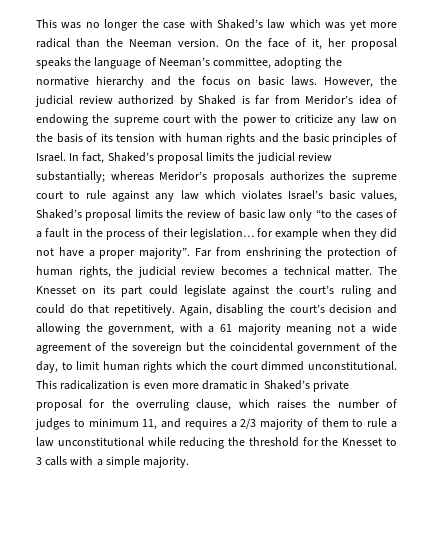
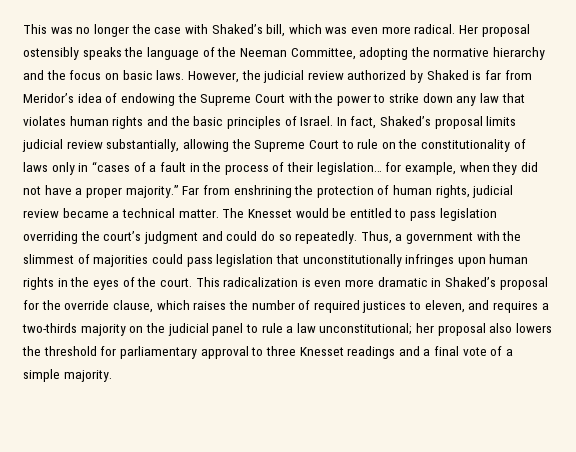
[267,19,286,29] law -> [266,24,286,37] bill,
[349,20,398,31] [36,38,397,50] yet more radical than the Neeman version. On the face of it, her proposal -> [351,24,530,37] [23,47,79,60] even more radical. Her proposal ostensibly
[158,57,272,69] Neeman’s committee, -> [217,47,356,60] the Neeman Committee,
[113,115,190,126] supreme court -> [200,94,285,106] Supreme Court
[295,114,397,126] [36,133,182,143] criticize any law on the basis of its tension with -> [389,93,525,106] [23,116,66,126] strike down any law that violates
[237,152,332,164] [36,171,397,183] [36,190,397,202] [36,209,383,221] the judicial review substantially; whereas Meridor’s proposals authorizes the supreme court to rule against any law which violates Israel’s basic values, Shaked’s proposal limits the review of basic law only “to the cases -> [22,139,526,152] [23,161,130,175] judicial review substantially, allowing the Supreme Court to rule on the constitutionality of laws only in “cases
[275,228,319,240] example -> [405,162,457,175] example,
[139,247,191,259] majority”. -> [125,185,179,198] majority.”
[116,266,267,278] the judicial review becomes -> [472,185,514,198] [23,208,109,218] judicial review became
[82,285,371,297] on its part could legislate against the court’s ruling -> [295,208,497,221] [23,231,198,244] would be entitled to pass legislation overriding the court’s judgment
[88,304,397,316] [36,323,397,335] [36,342,397,354] [36,361,397,373] that repetitively. Again, disabling the court’s decision and allowing the government, with a 61 majority meaning not a wide agreement of the sovereign but the coincidental government of the day, to limit human rights which the court dimmed unconstitutional. -> [278,231,522,244] [23,254,529,267] [23,277,192,290] so repeatedly. Thus, a government with the slimmest of majorities could pass legislation that unconstitutionally infringes upon human rights in the eyes of the court.
[312,380,349,392] private -> (497, 282) none
[136,399,189,411] overruling -> [64,300,110,310] override
[35,418,398,430] [36,437,397,449] [36,456,94,466] judges to minimum 11, and requires a 2/3 majority of them to rule a law unconstitutional while reducing the threshold for the Knesset to 3 calls with -> [313,300,549,313] [22,323,553,336] [22,346,503,359] required justices to eleven, and requires a two-thirds majority on the judicial panel to rule a law unconstitutional; her proposal also lowers the threshold for parliamentary approval to three Knesset readings and a final vote of

